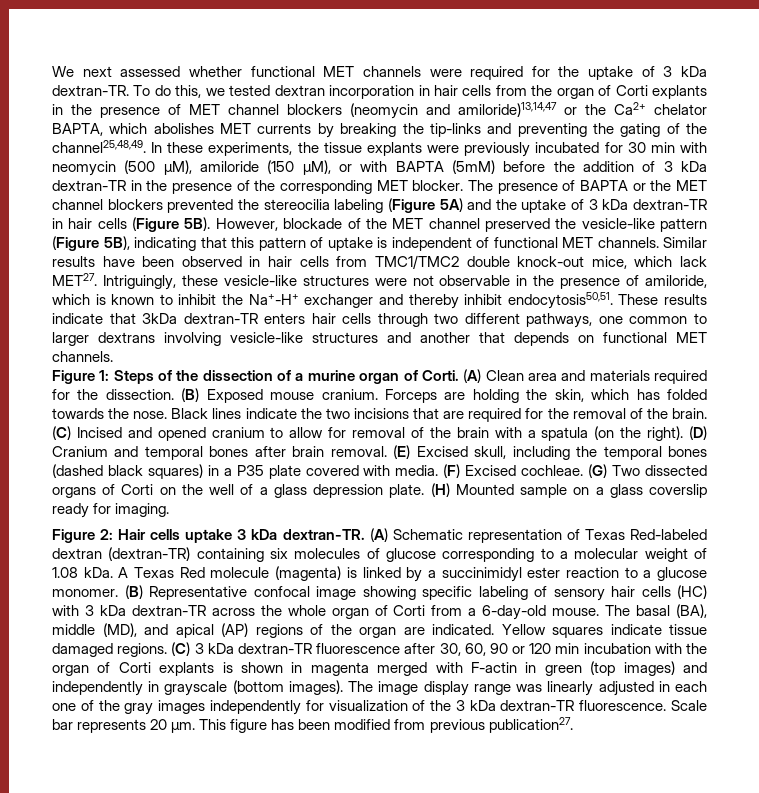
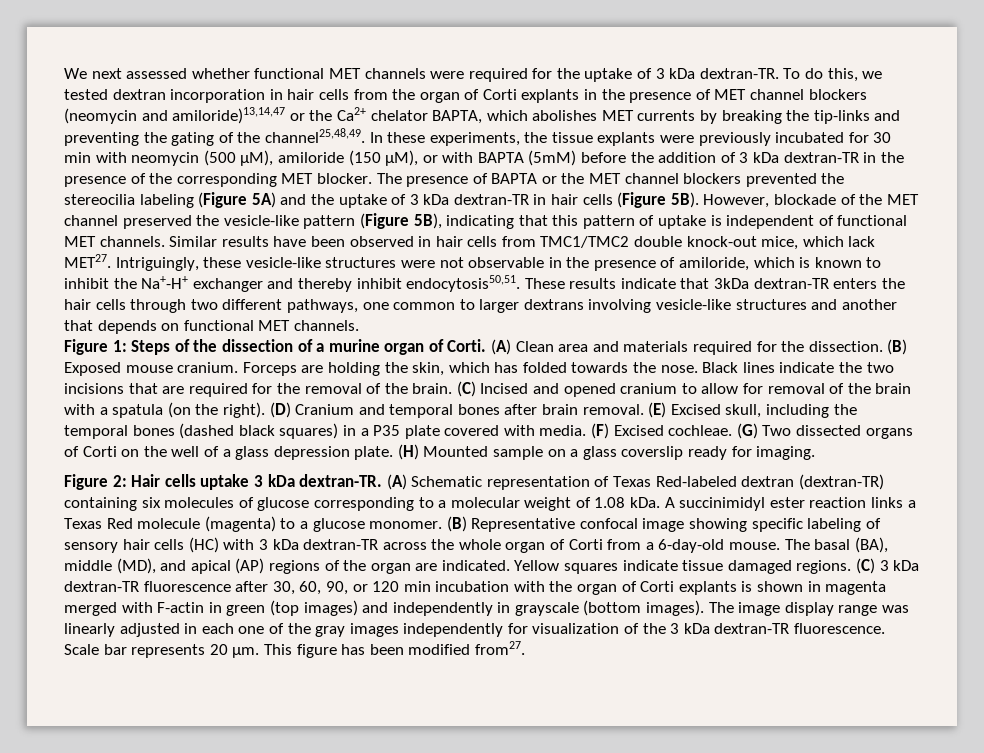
(306, 318) none -> [881,278,905,289] the
[134,566,619,582] Texas Red molecule (magenta) is linked by a succinimidyl ester reaction -> [679,497,916,511] [64,516,276,532] succinimidyl ester reaction links a Texas Red molecule (magenta)
[489,643,508,654] 90 -> [325,581,348,595] 90,
[394,717,573,733] from previous publication27. -> [474,641,525,655] from27.

